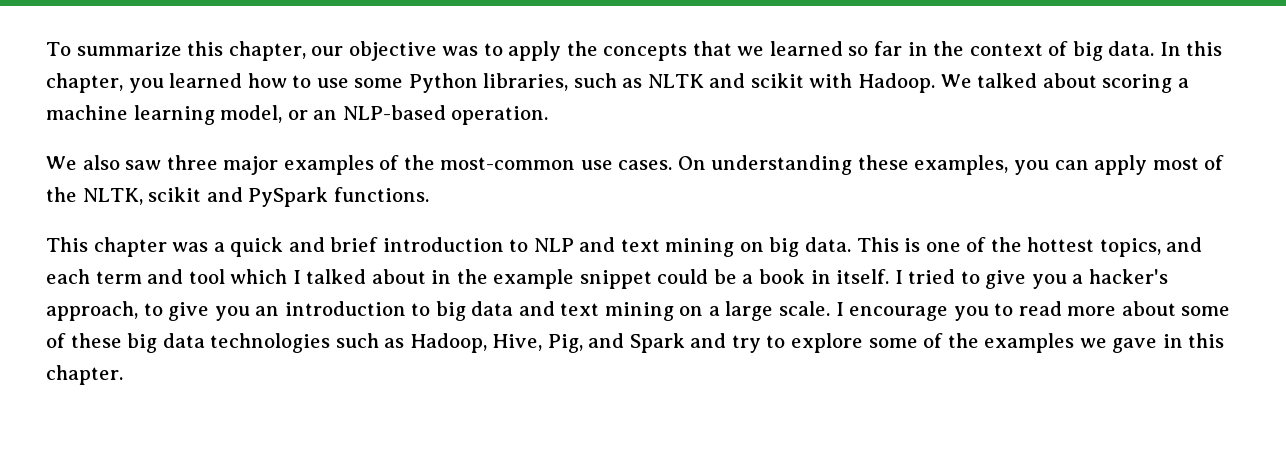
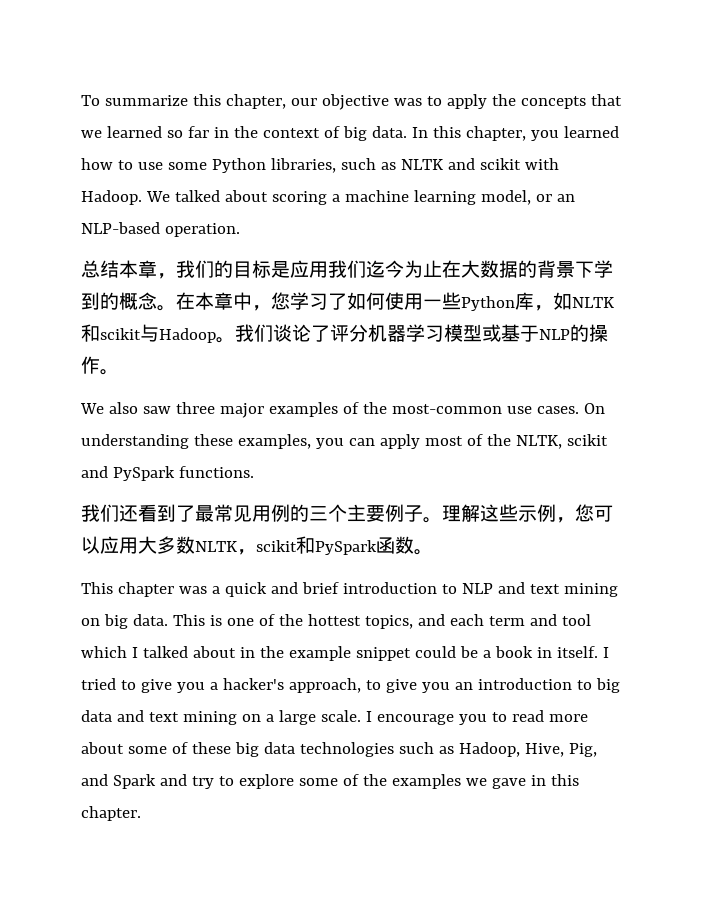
(549, 115) none -> [81,260,613,279] [81,292,614,311] [81,324,608,343] [81,356,119,375] // 总结本章，我们的目标是应用我们迄今为止在大数据的背景下学到的概念。在本章中，您学习了如何使用一些Python库，如NLTK和scikit与Hadoop。我们谈论了评分机器学习模型或基于NLP的操作。
(429, 194) none -> [81,504,613,523] [81,536,433,555] // 我们还看到了最常见用例的三个主要例子。理解这些示例，您可以应用大多数NLTK，scikit和PySpark函数。

